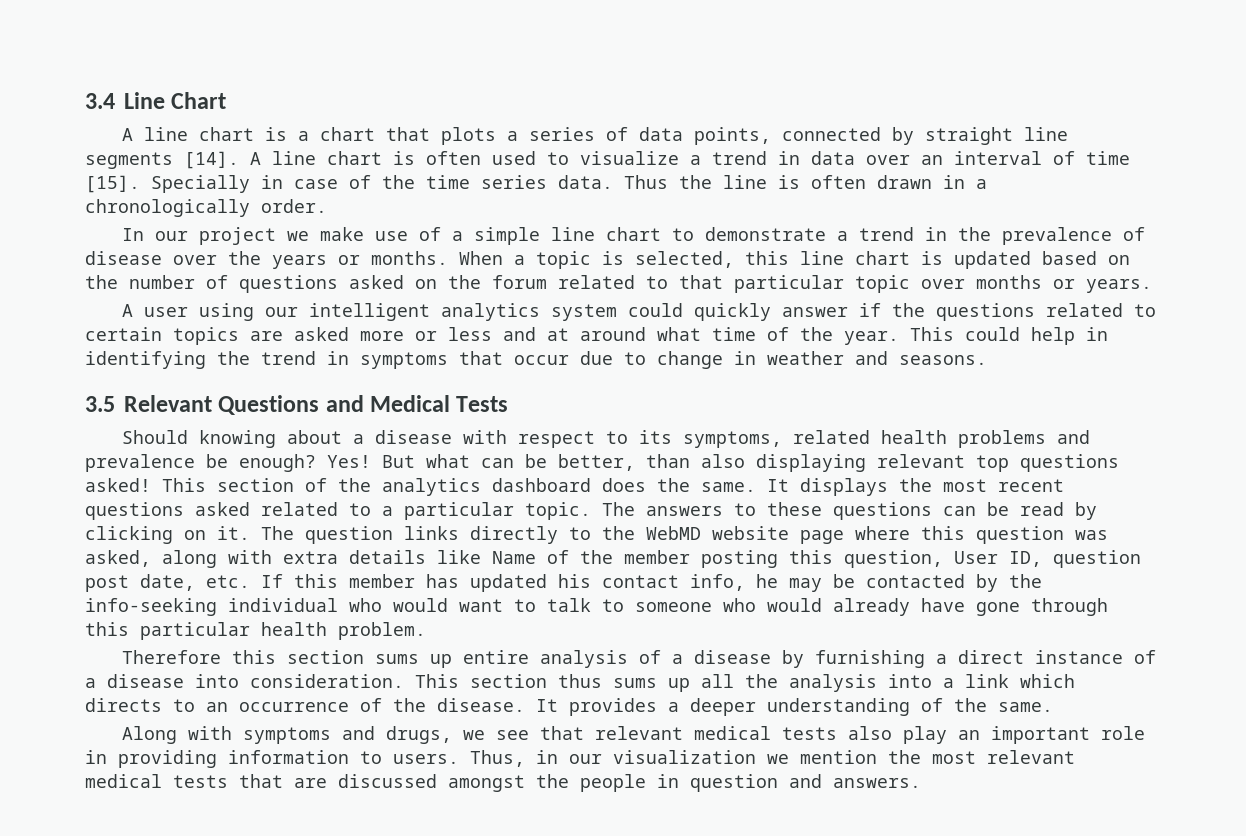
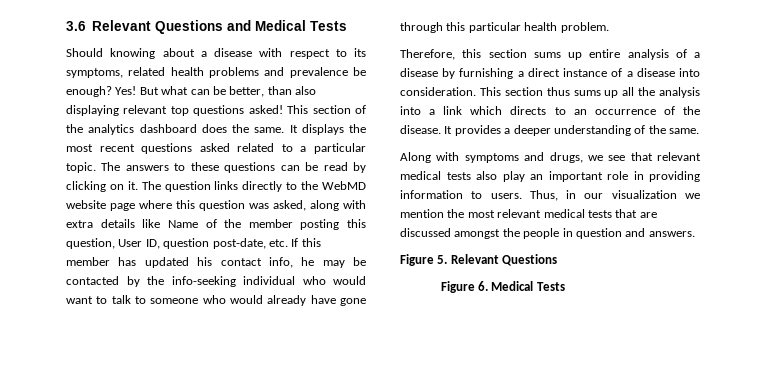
[85,92,227,109] [121,127,1068,145] [85,151,1130,169] [85,175,987,193] [85,199,327,217] [121,227,1145,245] [85,251,1130,269] [85,275,1152,293] [121,303,1156,321] [85,327,1108,345] [85,351,987,369] [85,396,115,412] 3.4 Line Chart // A line chart is a chart that plots a series of data points, connected by straight line segments [14]. A line chart is often used to visualize a trend in data over an interval of time [15]. Specially in case of the time series data. Thus the line is often drawn in a chronologically order. // In our project we make use of a simple line chart to demonstrate a trend in the prevalence of disease over the years or months. When a topic is selected, this line chart is updated based on the number of questions asked on the forum related to that particular topic over months or years. // A user using our intelligent analytics system could quickly answer if the questions related to certain topics are asked more or less and at around what time of the year. This could help in identifying the trend in symptoms that occur due to change in weather and seasons. // 3.5 -> [66,21,86,31] 3.6
[85,574,195,592] post date, -> [212,238,266,249] post-date,
[121,650,221,664] Therefore -> [400,49,455,60] Therefore,
(921, 783) none -> [400,254,558,266] [440,281,565,293] // Figure 5. Relevant Questions // Figure 6. Medical Tests

